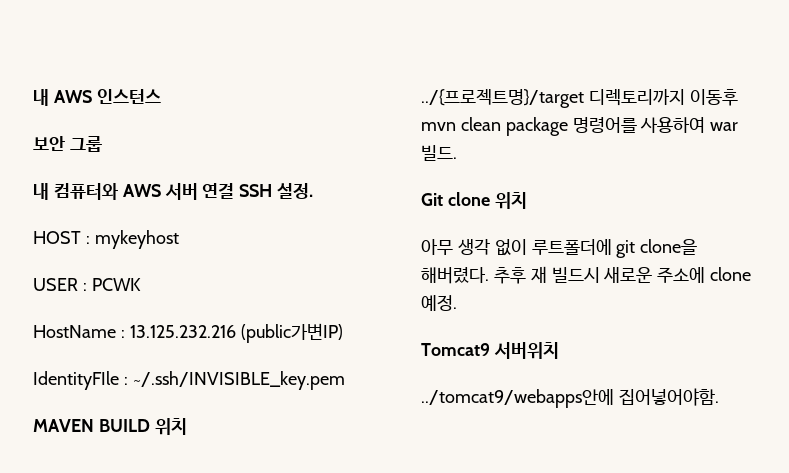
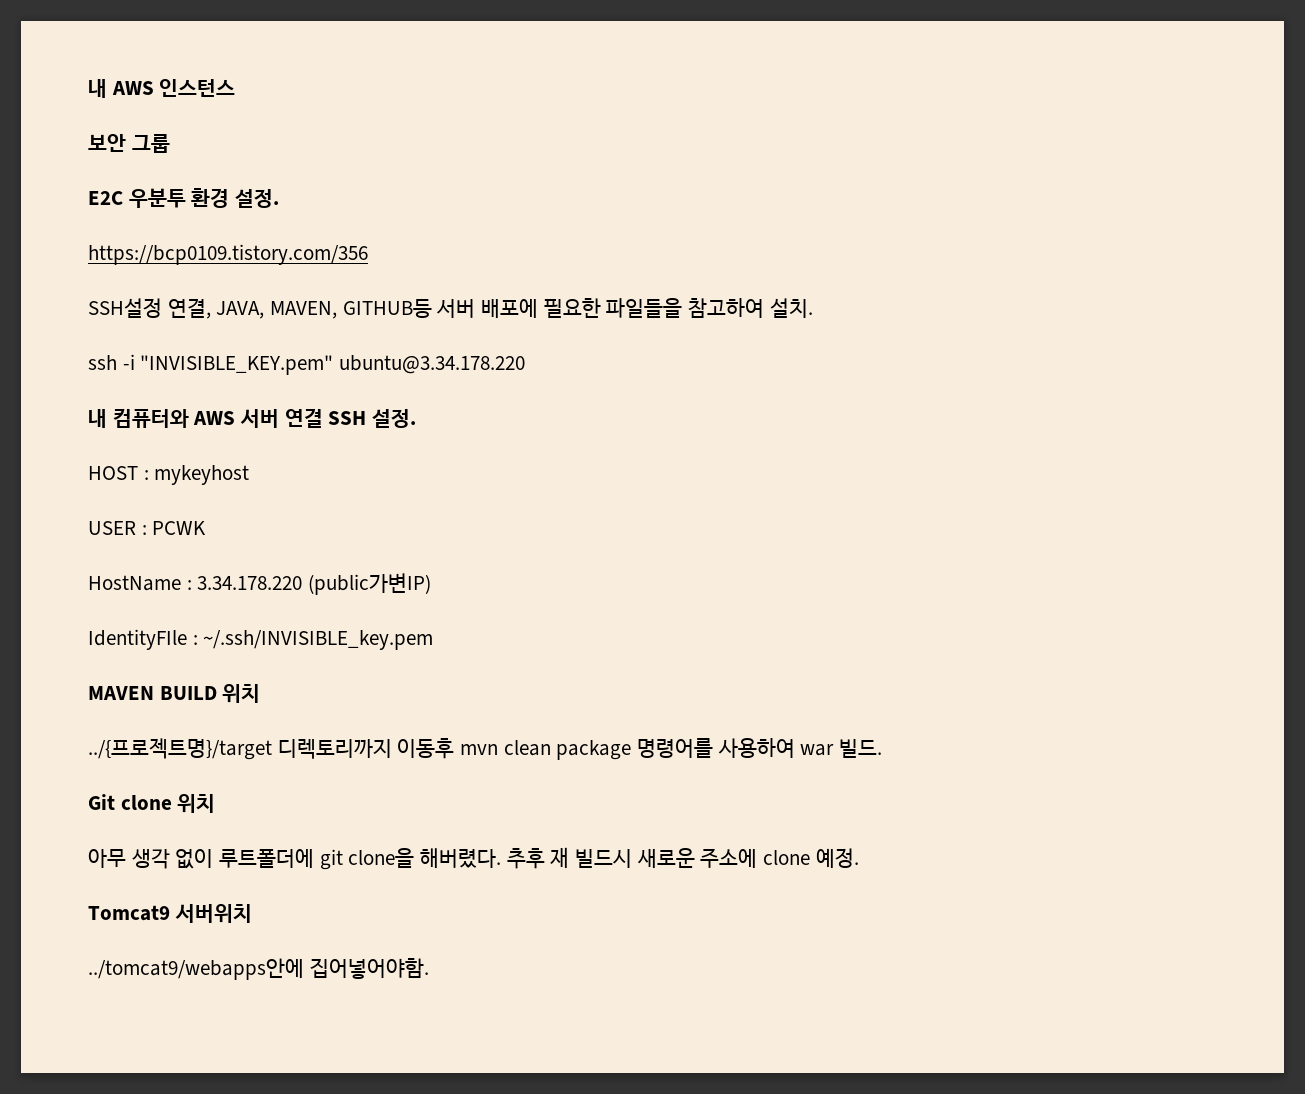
(102, 144) none -> [88,188,280,208] [88,244,368,265] [88,298,813,319] [88,354,526,375] // E2C 우분투 환경 설정. // https://bcp0109.tistory.com/356 // SSH설정 연결, JAVA, MAVEN, GITHUB등 서버 배포에 필요한 파일들을 참고하여 설치. // ssh -i "INVISIBLE_KEY.pem" ubuntu@3.34.178.220
[129,325,236,338] 13.125.232.216 -> [197,576,303,590] 3.34.178.220

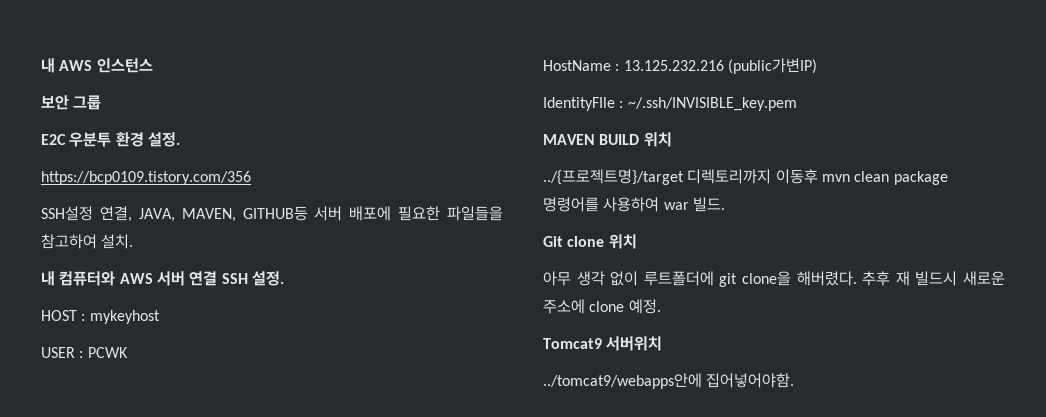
[88,354,526,375] // ssh -i "INVISIBLE_KEY.pem" ubuntu@3.34.178.220 -> (134, 241) none
[197,576,303,590] 3.34.178.220 -> [623,60,724,71] 13.125.232.216

